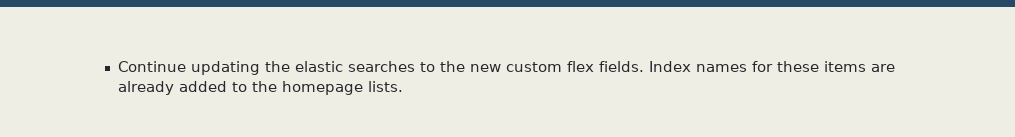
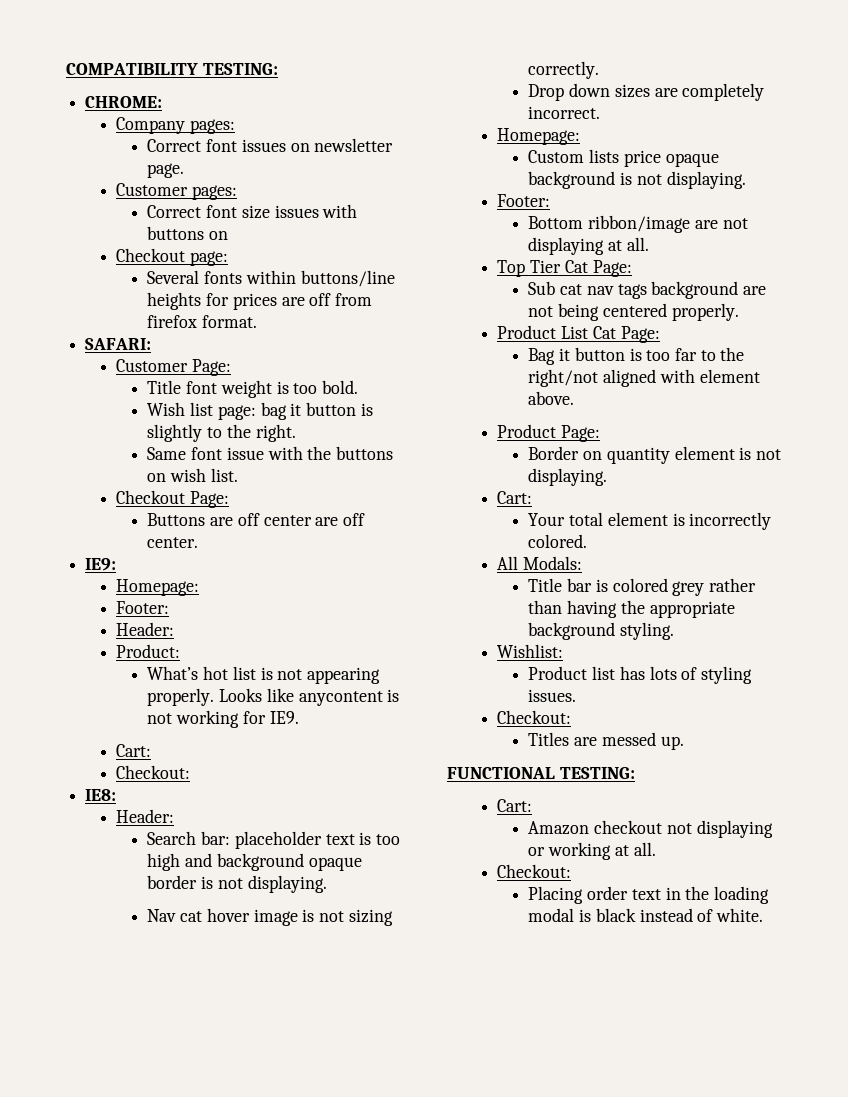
[117,61,895,75] [117,81,403,95] Continue updating the elastic searches to the new custom flex fields. Index names for these items are already added to the homepage lists. -> [66,63,278,75] [85,96,163,108] [116,117,236,134] [147,138,394,152] [147,163,185,178] [116,183,238,200] [147,204,358,219] [147,226,229,240] [116,248,229,266] [147,270,395,287] [147,292,373,310] [147,315,258,328] [85,338,152,350] [116,359,232,376] [147,380,359,398] [147,402,373,420] [147,424,296,442] [147,446,394,460] [147,468,238,482] [116,490,230,508] [147,513,366,526] [147,537,199,548] [85,558,117,571] [116,579,200,596] [116,601,170,614] [116,622,175,636] [116,644,181,658] [147,666,381,684] [147,688,400,706] [147,710,299,728] [116,744,152,757] [116,765,191,779] [85,789,117,801] [116,809,175,823] [147,831,401,849] [147,853,362,871] [147,875,327,893] [147,908,393,926] [528,61,600,79] [528,83,765,101] [528,106,601,119] [497,128,581,145] [528,149,719,167] [528,171,746,189] [497,194,551,207] [528,215,748,233] [528,237,649,255] [497,260,632,277] [528,281,767,299] [528,303,739,321] [497,325,660,343] [528,347,745,365] [528,369,760,387] [528,391,575,405] [497,424,601,442] [528,446,782,464] [528,468,608,486] [497,491,533,504] [528,512,772,530] [528,534,588,548] [497,556,583,570] [528,578,757,596] [528,600,735,618] [528,622,675,640] [497,644,564,658] [528,666,753,684] [528,689,577,702] [497,710,572,724] [528,732,684,750] [447,767,635,779] [497,799,533,812] [528,820,773,838] [528,842,656,860] [497,864,572,878] [528,886,770,904] [528,908,764,922] COMPATIBILITY TESTING: // CHROME: // Company pages: // Correct font issues on newsletter page. // Customer pages: // Correct font size issues with buttons on // Checkout page: // Several fonts within buttons/line heights for prices are off from firefox format. // SAFARI: // Customer Page: // Title font weight is too bold. // Wish list page: bag it button is slightly to the right. // Same font issue with the buttons on wish list. // Checkout Page: // Buttons are off center are off center. // IE9: // Homepage: // Footer: // Header: // Product: // What’s hot list is not appearing properly. Looks like anycontent is not working for IE9. // Cart: // Checkout: // IE8: // Header: // Search bar: placeholder text is too high and background opaque border is not displaying. // Nav cat hover image is not sizing correctly. // Drop down sizes are completely incorrect. // Homepage: // Custom lists price opaque background is not displaying. // Footer: // Bottom ribbon/image are not displaying at all. // Top Tier Cat Page: // Sub cat nav tags background are not being centered properly. // Product List Cat Page: // Bag it button is too far to the right/not aligned with element above. // Product Page: // Border on quantity element is not displaying. // Cart: // Your total element is incorrectly colored. // All Modals: // Title bar is colored grey rather than having the appropriate background styling. // Wishlist: // Product list has lots of styling issues. // Checkout: // Titles are messed up. // FUNCTIONAL TESTING: // Cart: // Amazon checkout not displaying or working at all. // Checkout: // Placing order text in the loading modal is black instead of white.

